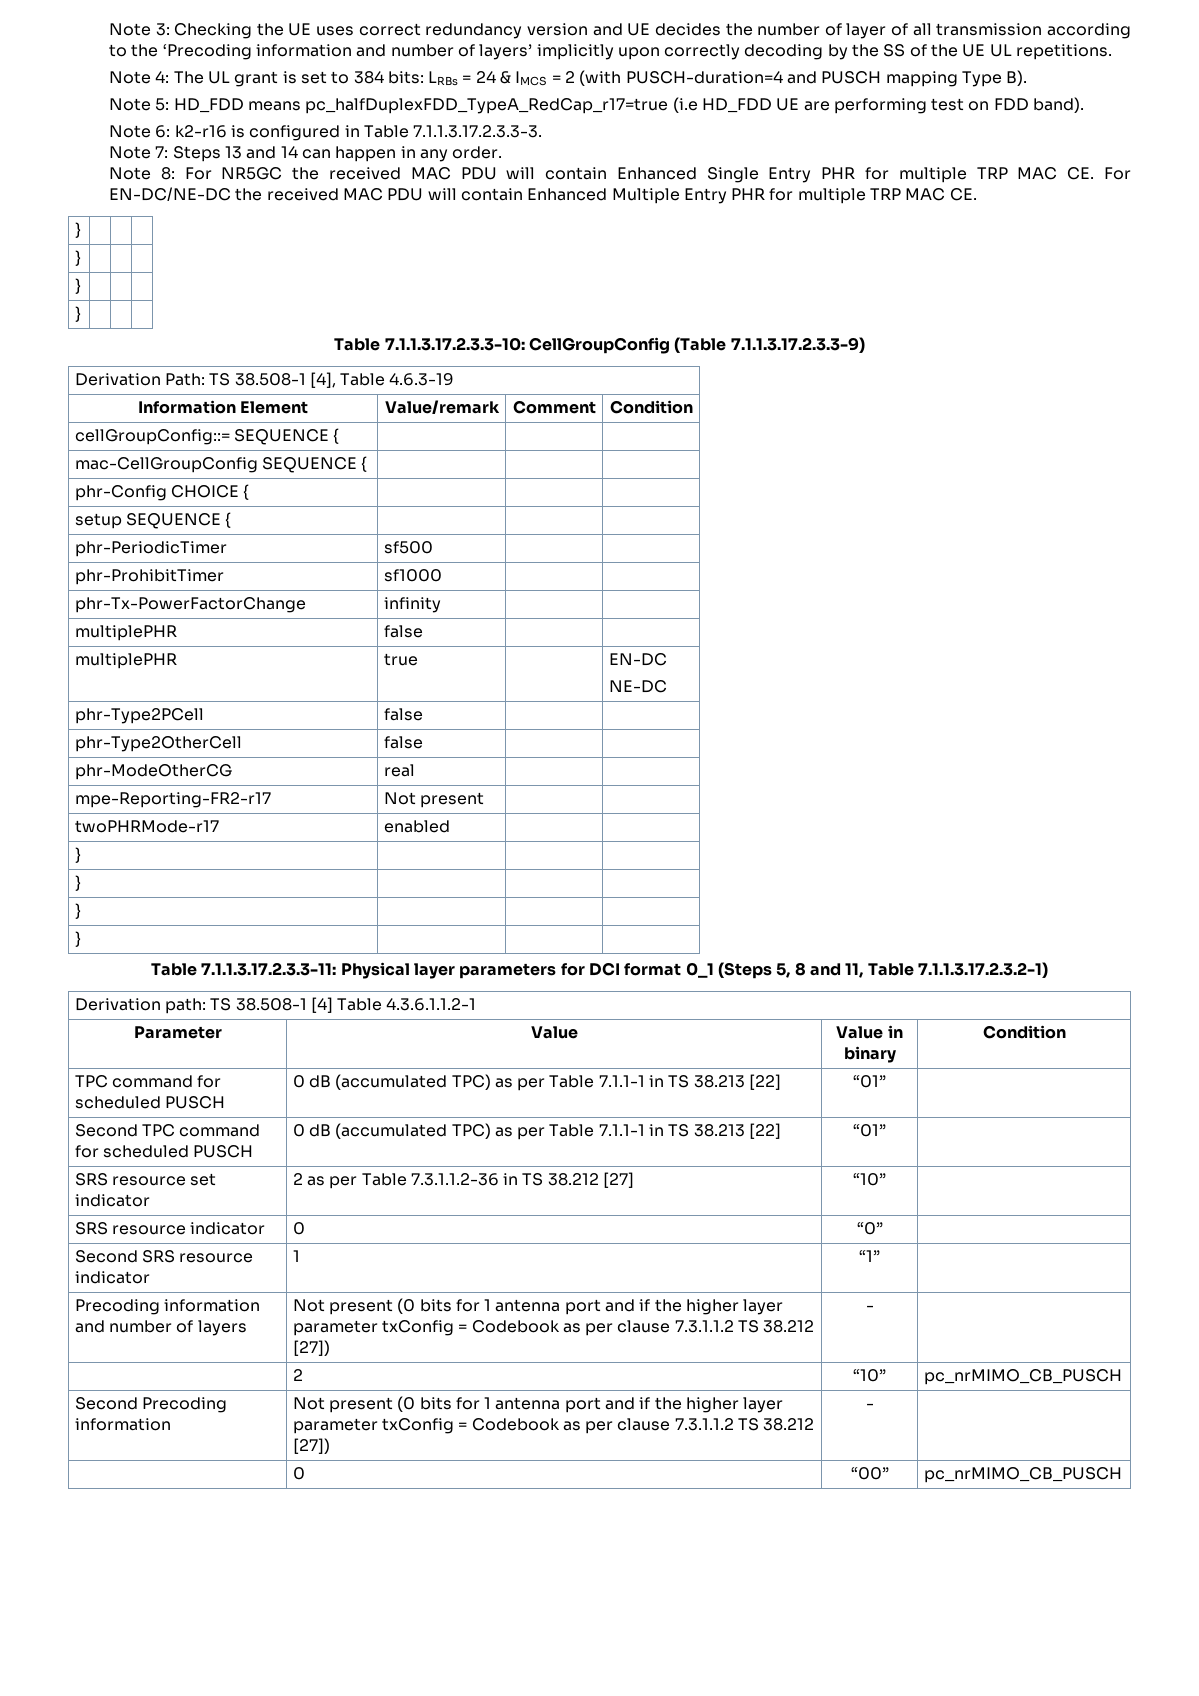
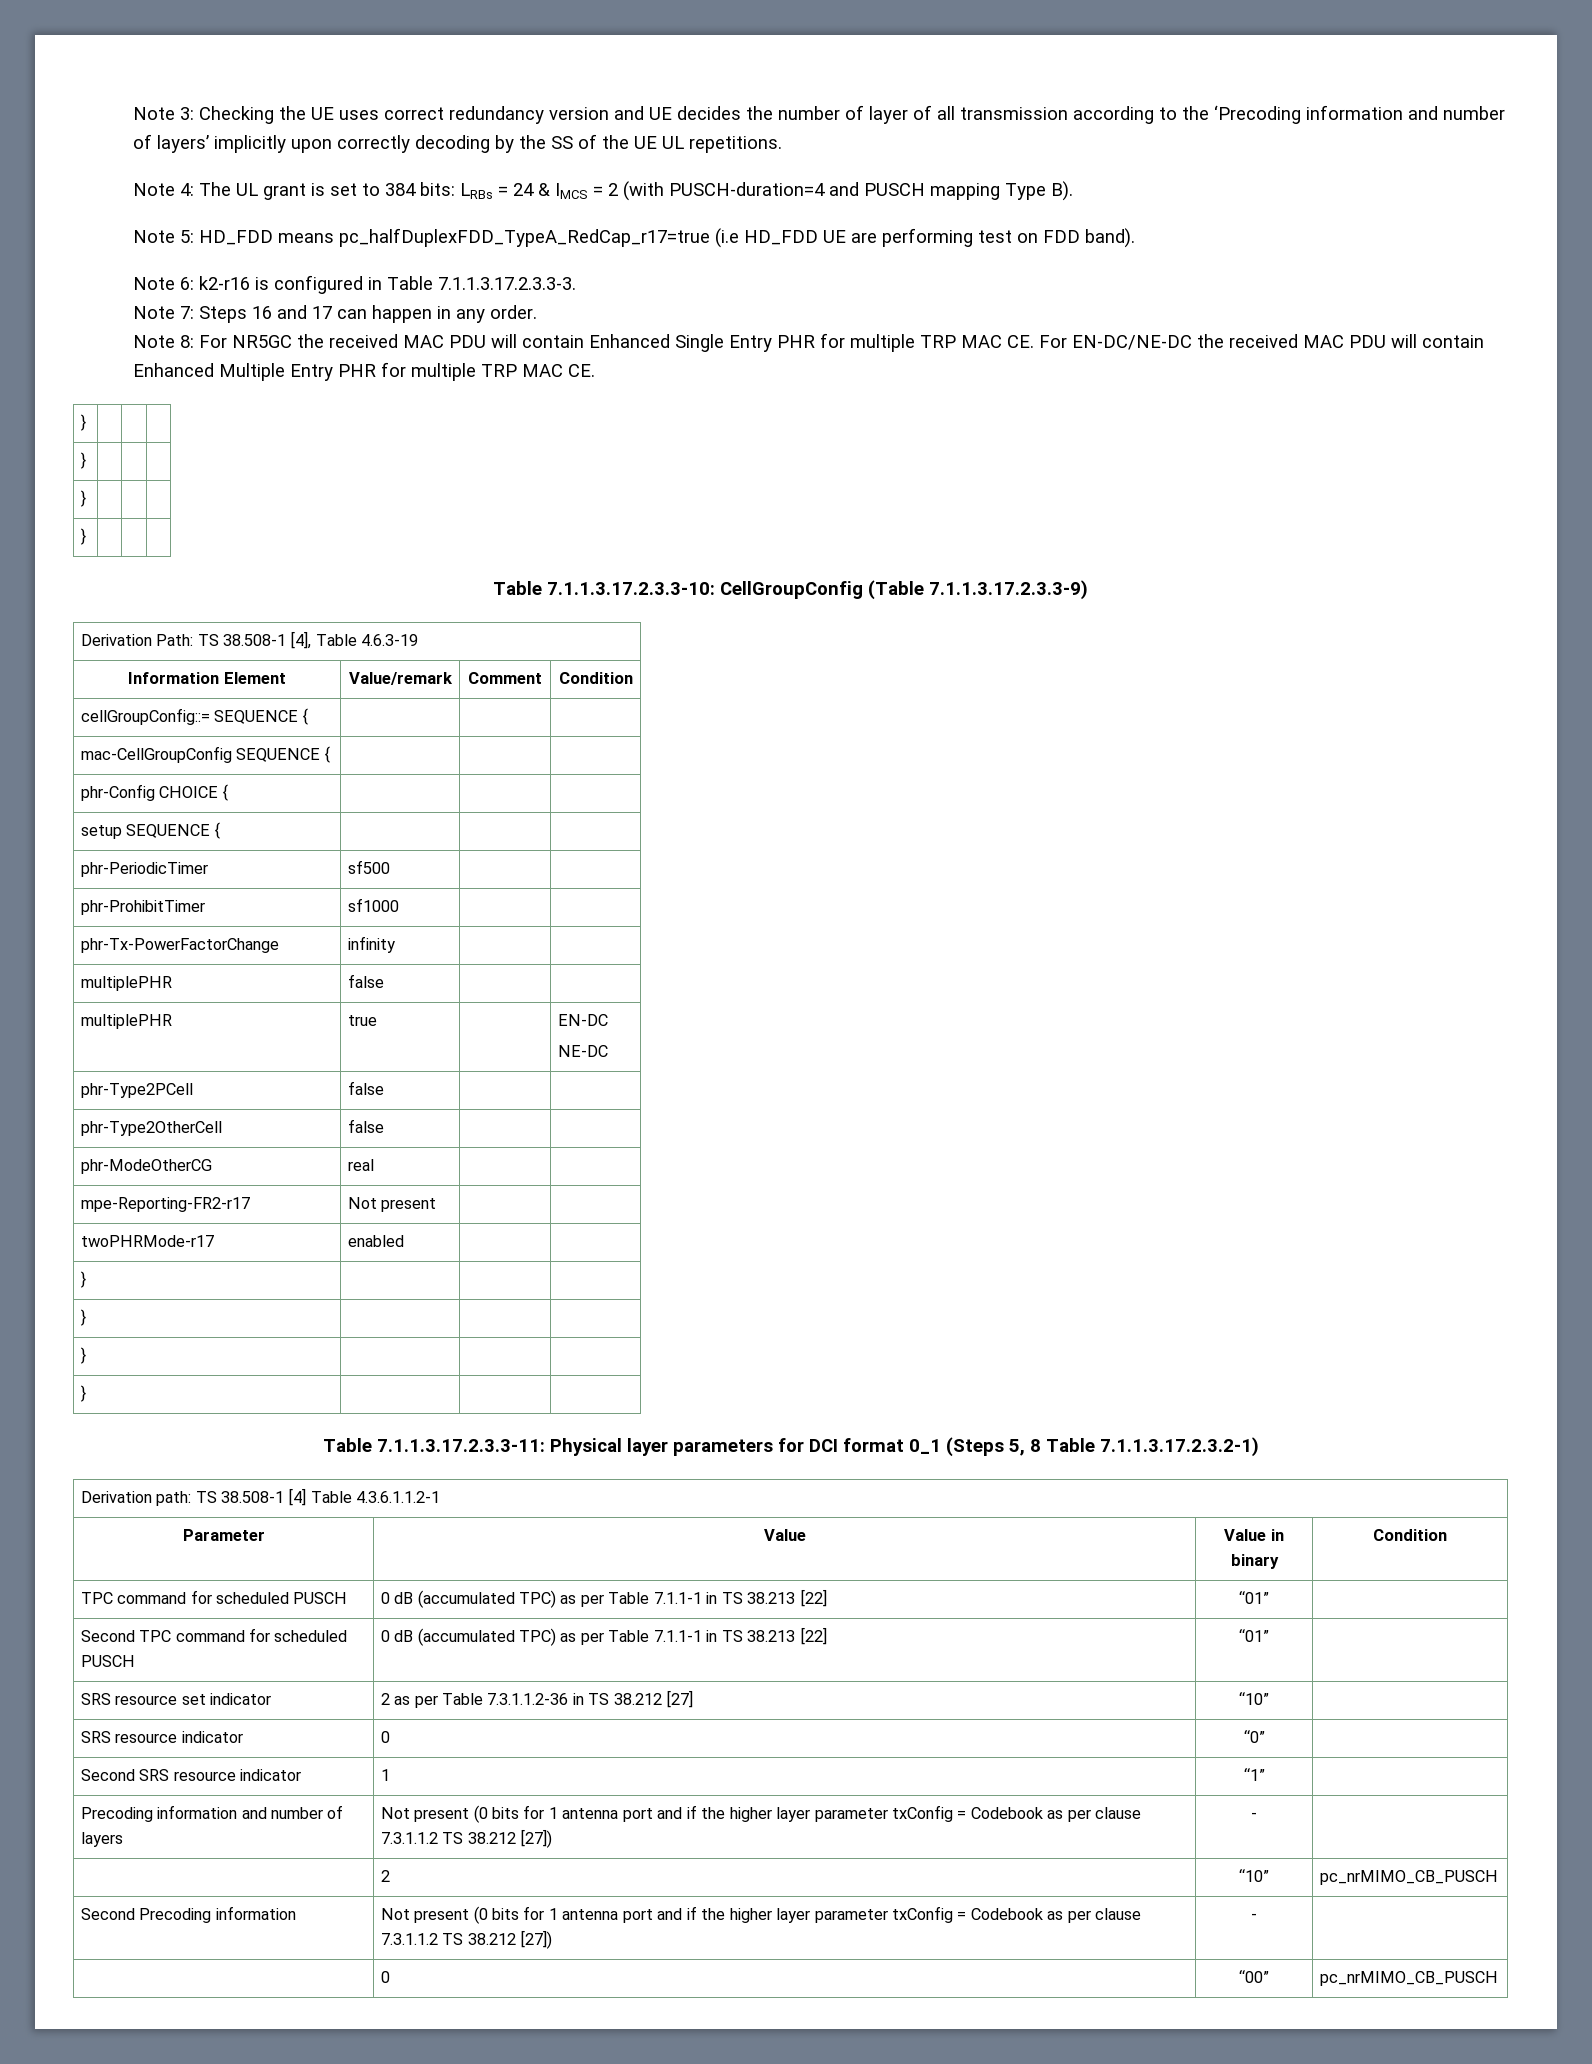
[224,146,298,159] 13 and 14 -> [252,305,333,319] 16 and 17
[809,963,864,978] and 11, -> (1041, 1445) none

